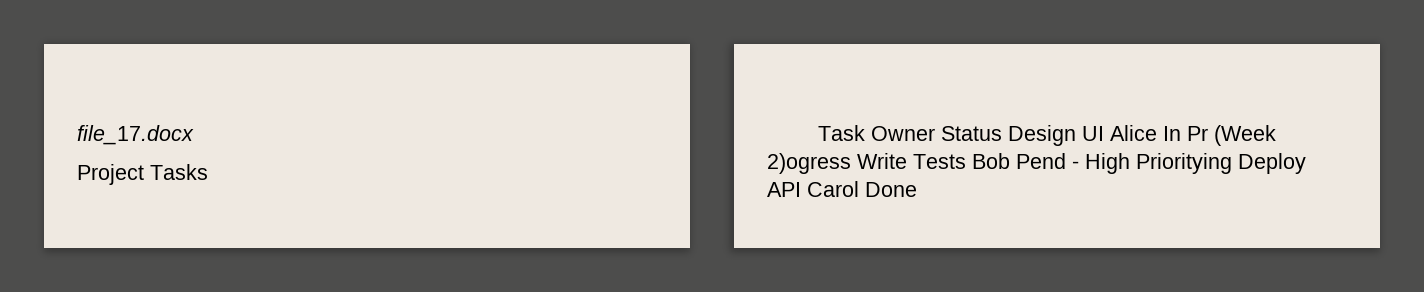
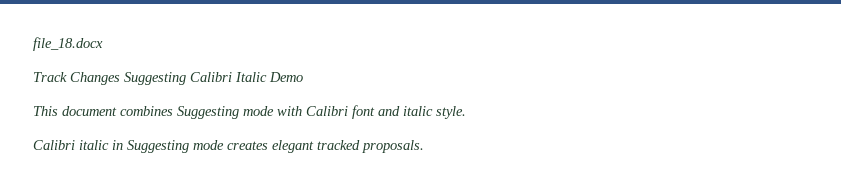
[77,125,194,145] [77,164,208,185] [817,125,1276,146] [767,153,1306,174] [767,181,917,197] file_17.docx // Project Tasks // Task Owner Status Design UI Alice In Pr (Week 2)ogress Write Tests Bob Pend - High Prioritying Deploy API Carol Done -> [33,37,103,51] [33,72,303,85] [33,105,466,119] [33,140,424,153] file_18.docx // Track Changes Suggesting Calibri Italic Demo // This document combines Suggesting mode with Calibri font and italic style. // Calibri italic in Suggesting mode creates elegant tracked proposals.

